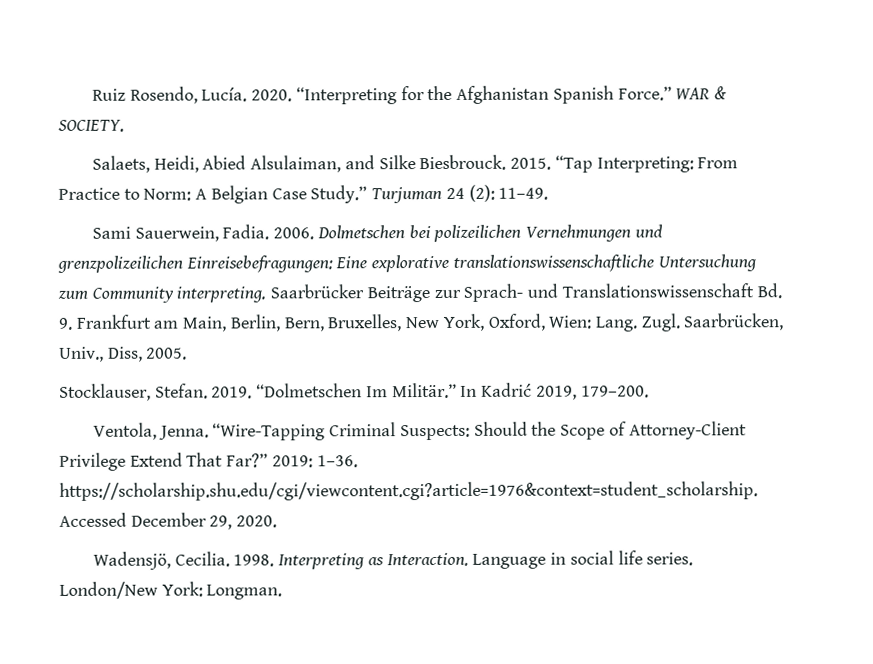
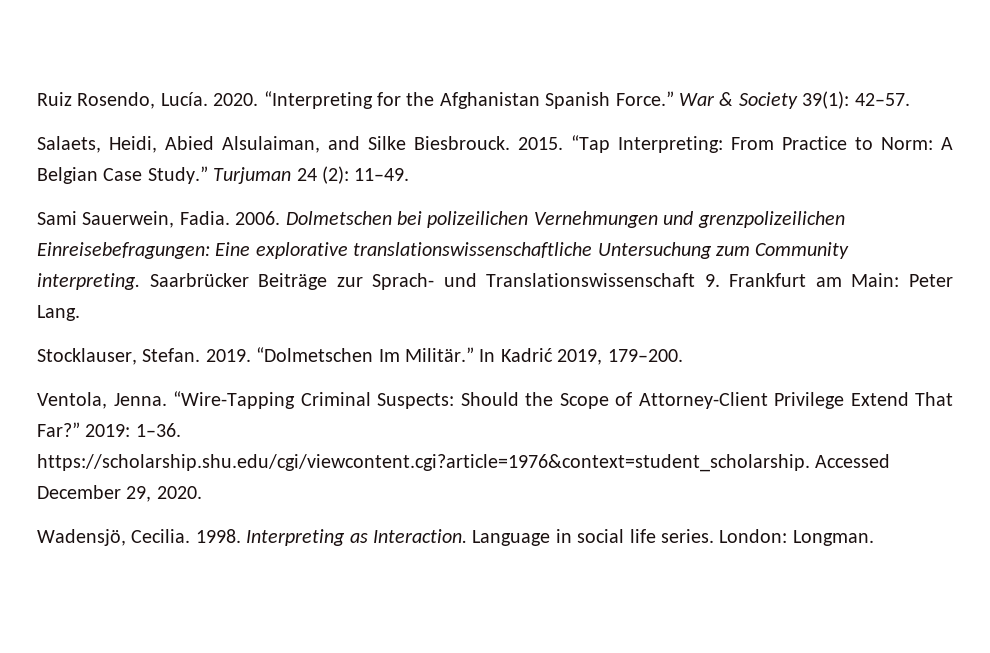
[675,86,727,100] [58,119,124,132] WAR & SOCIETY. -> [678,91,910,109] War & Society 39(1): 42–57.
[756,283,782,299] Bd. -> (696, 280) none
[182,313,784,332] [59,346,188,362] Main, Berlin, Bern, Bruxelles, New York, Oxford, Wien: Lang. Zugl. Saarbrücken, Univ., Diss, 2005. -> [851,273,953,287] [37,305,80,321] Main: Peter Lang.
[59,581,203,599] London/New York: -> [719,529,788,543] London:

